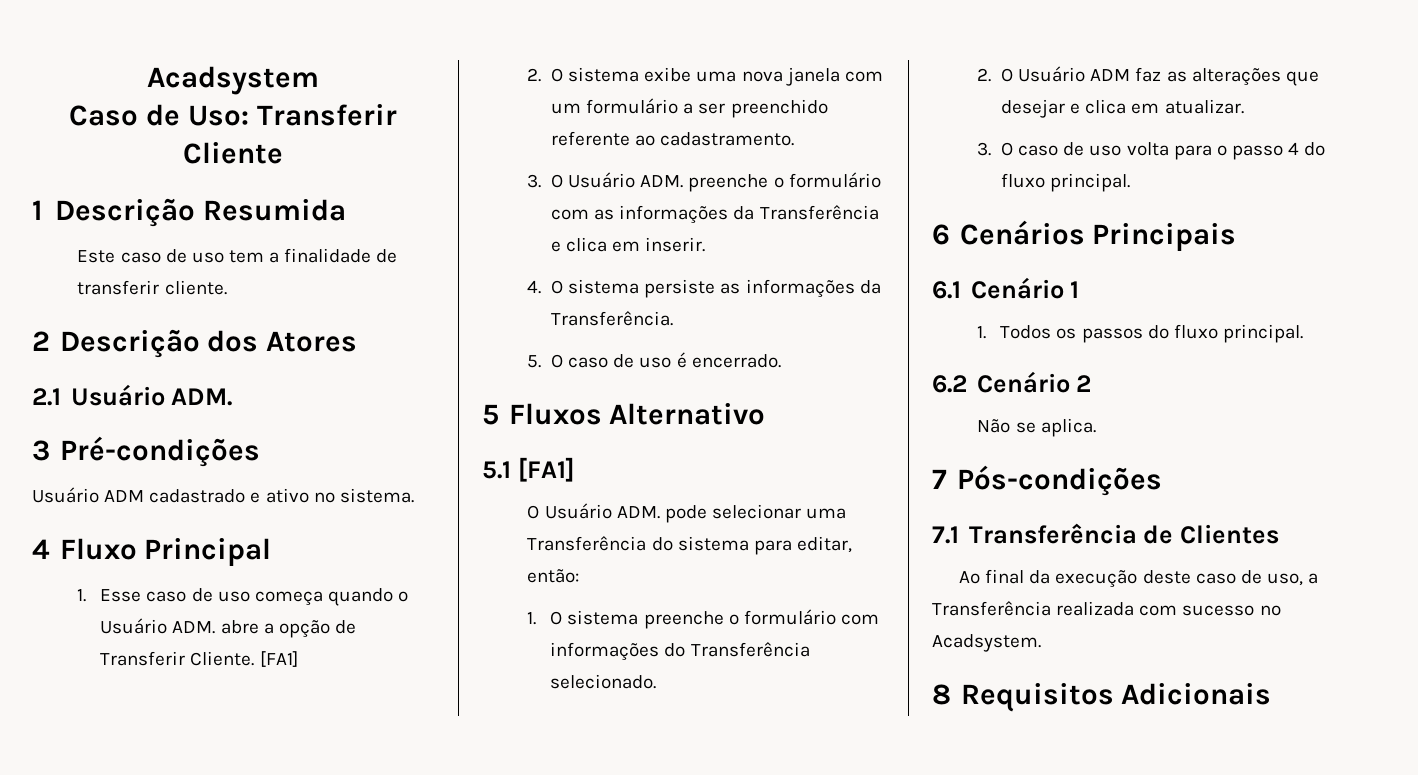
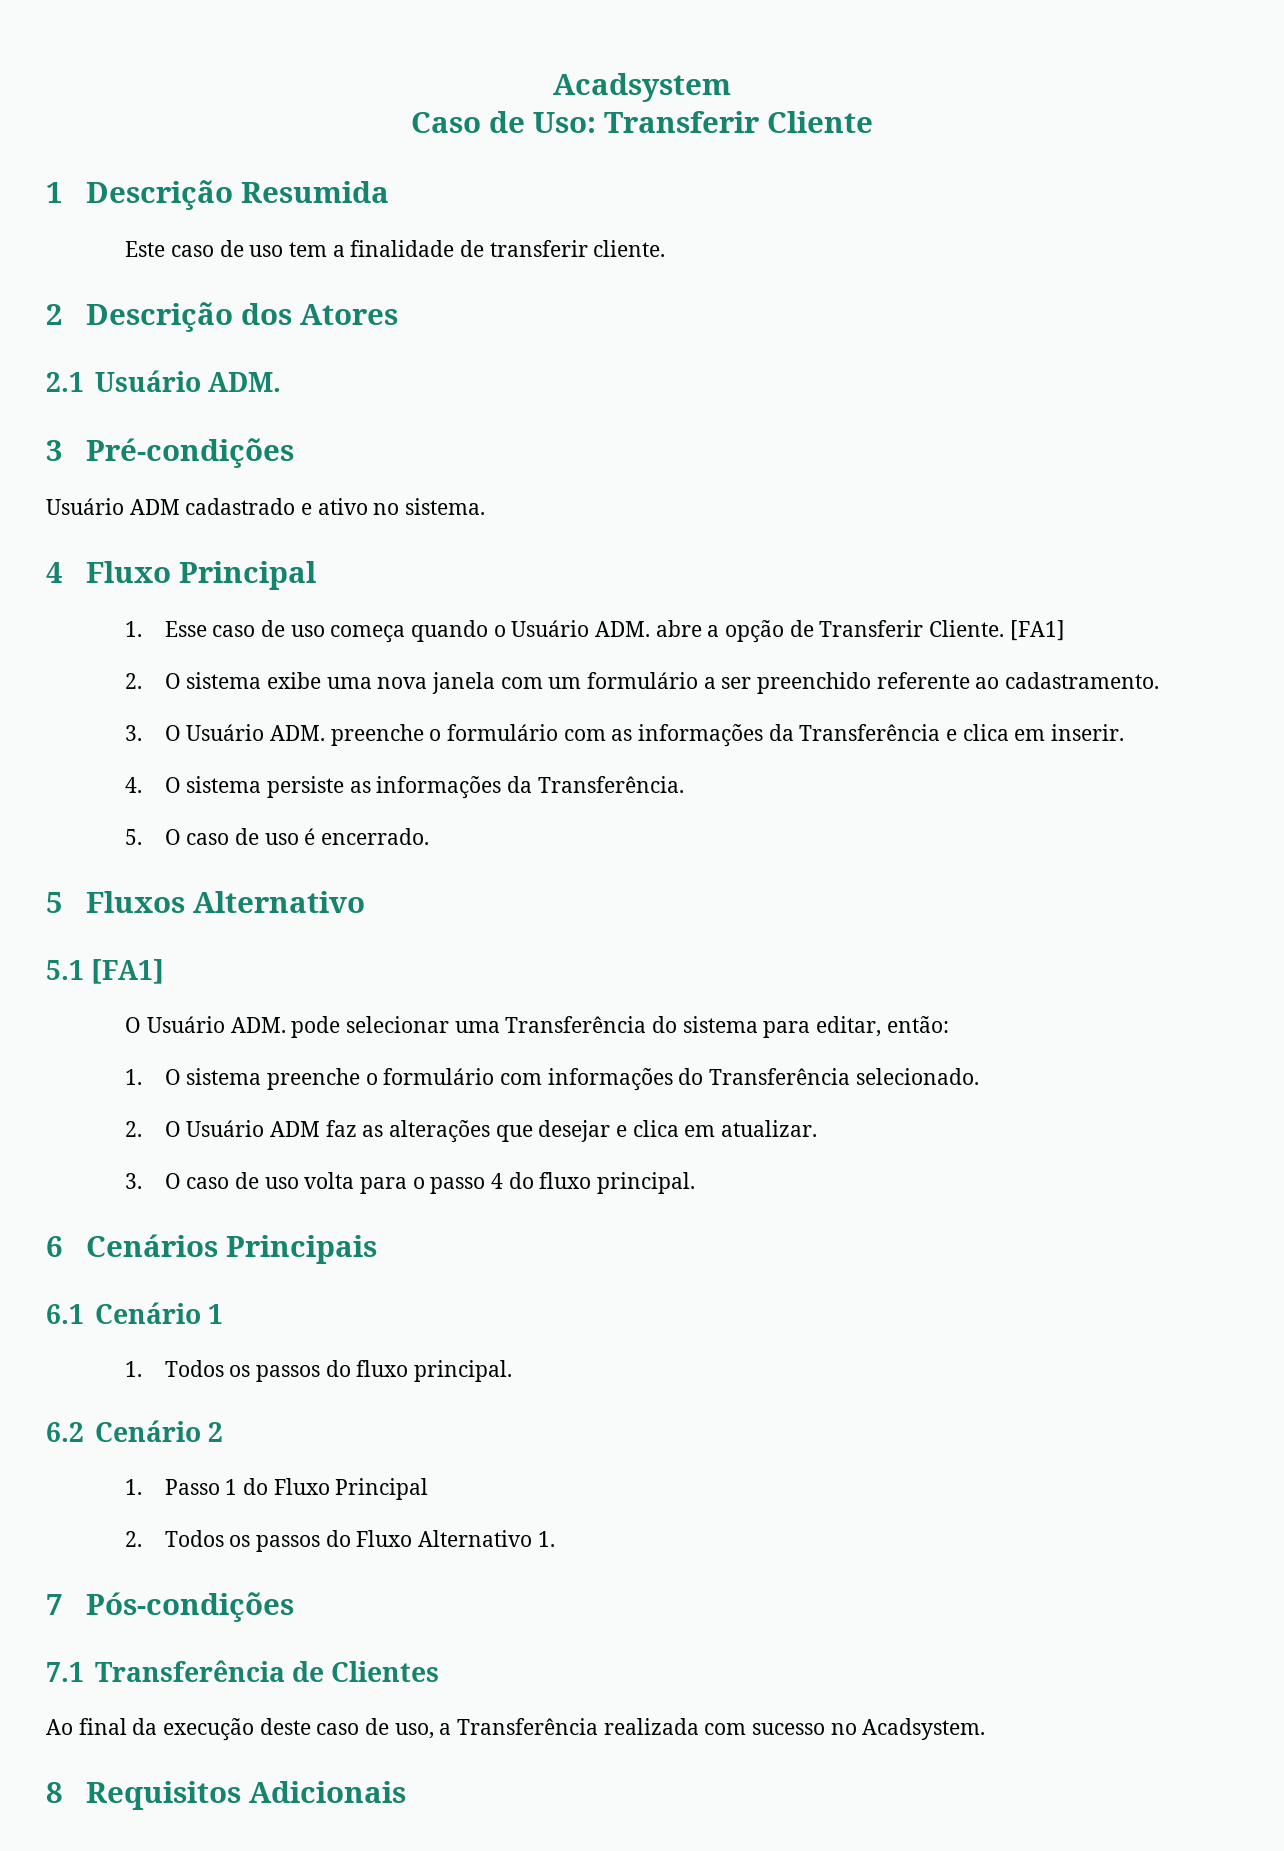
[977,418,1096,437] Não se aplica. -> [125,1478,429,1500] [125,1530,555,1552] 1. Passo 1 do Fluxo Principal // 2. Todos os passos do Fluxo Alternativo 1.

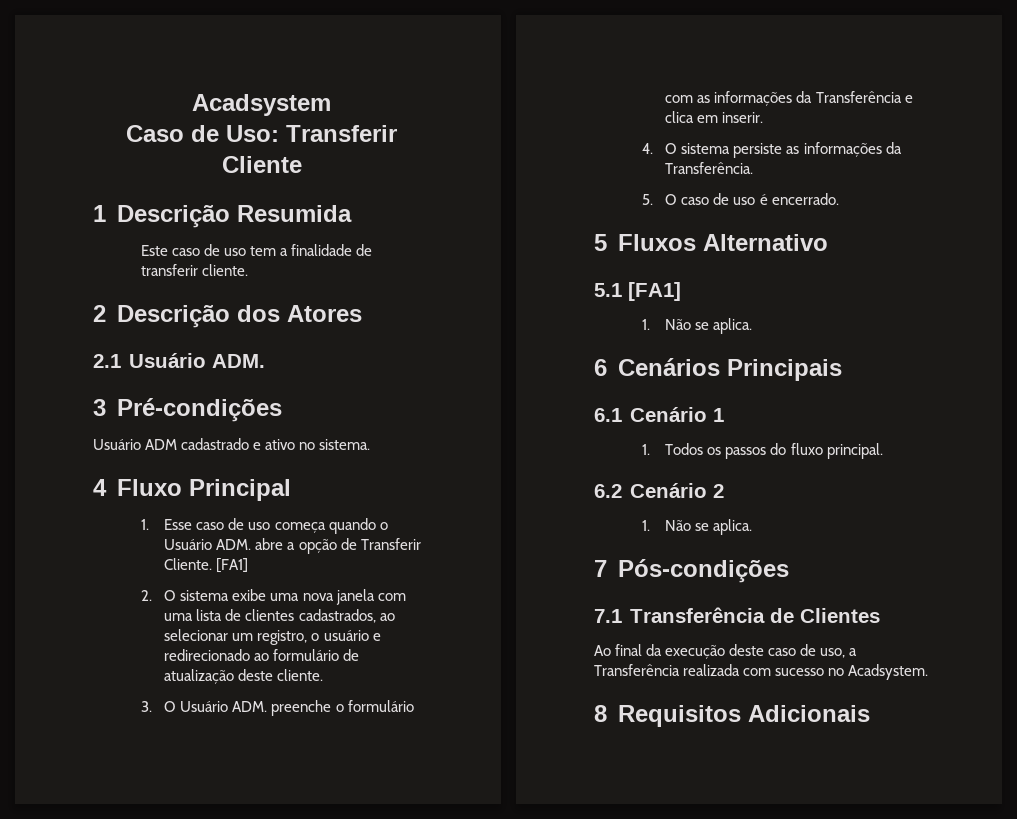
[548,672,1160,694] um formulário a ser preenchido referente ao cadastramento. -> [164,609,395,623] [164,629,381,645] [164,649,360,661] [164,669,324,684] uma lista de clientes cadastrados, ao selecionar um registro, o usuário e redirecionado ao formulário de atualização deste cliente.
[125,1016,949,1038] [125,1068,979,1091] [125,1120,818,1143] [125,1172,696,1194] O Usuário ADM. pode selecionar uma Transferência do sistema para editar, então: // 1. O sistema preenche o formulário com informações do Transferência selecionado. // 2. O Usuário ADM faz as alterações que desejar e clica em atualizar. // 3. O caso de uso volta para o passo 4 do fluxo principal. -> [641,318,753,334] 1. Não se aplica.
[164,1478,429,1500] [125,1530,555,1552] Passo 1 do Fluxo Principal // 2. Todos os passos do Fluxo Alternativo 1. -> [665,519,753,535] Não se aplica.

